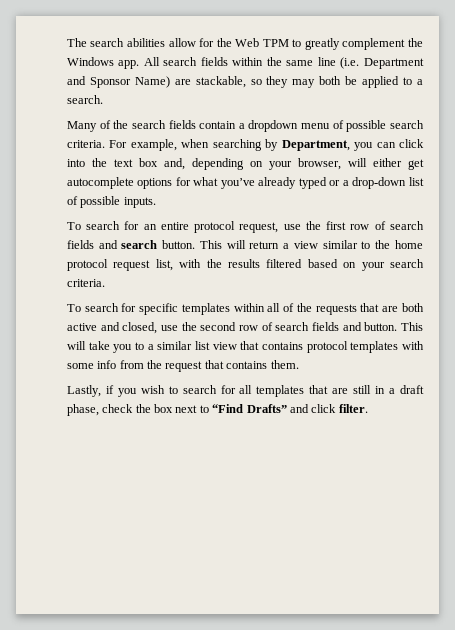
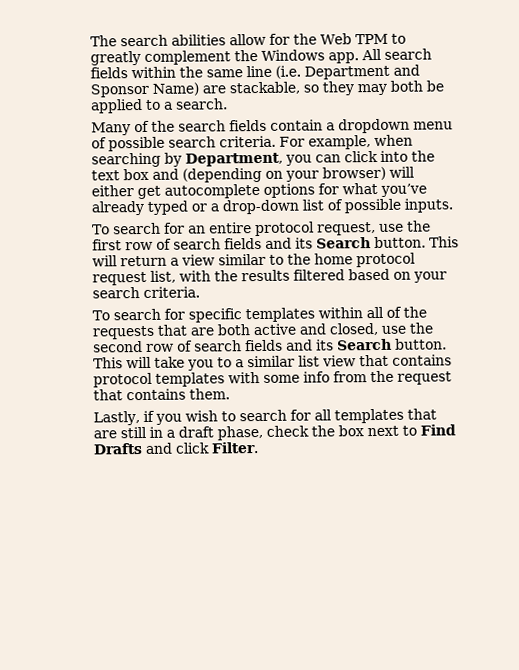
[163,158,341,170] and, depending on your browser, -> [152,166,387,183] and (depending on your browser)
[121,240,158,249] search -> [295,237,372,249] its Search
(362, 326) none -> [316,338,393,351] its Search
[212,404,287,413] “Find Drafts” -> [420,424,457,436] [93,443,144,455] Find Drafts
[338,404,368,413] filter. -> [211,442,260,454] Filter.

